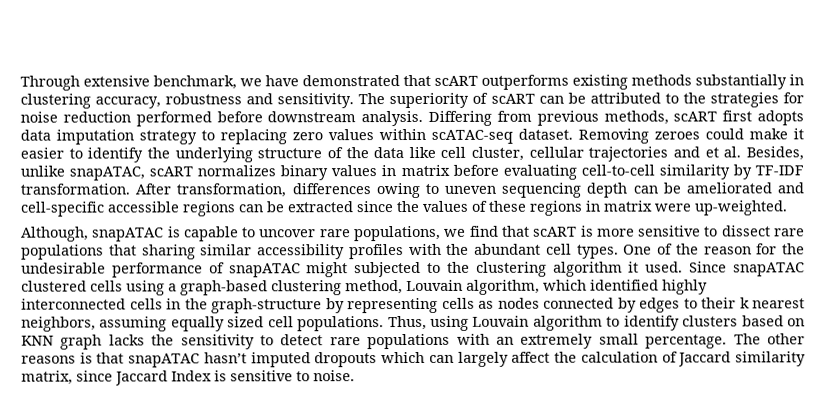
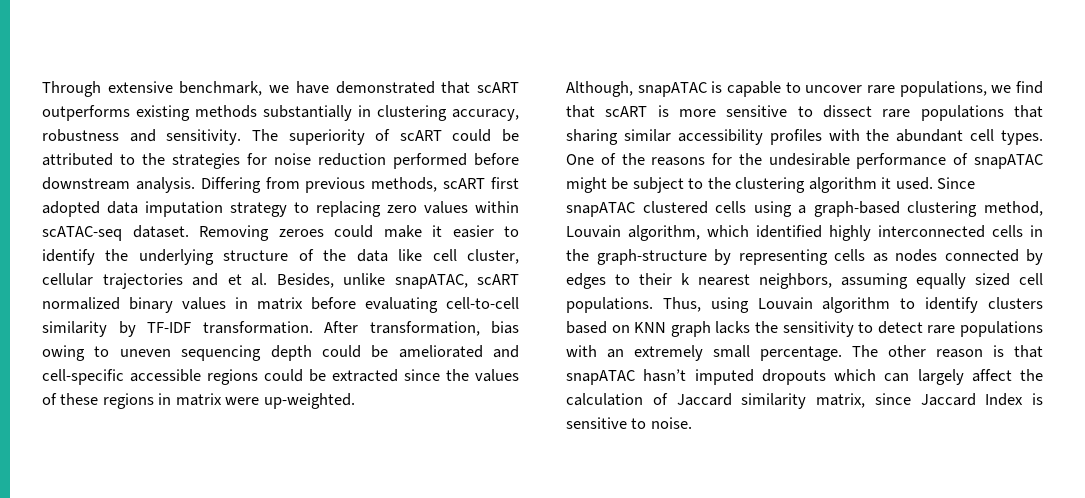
[538,95,564,104] can -> [452,129,492,142] could
[757,110,805,126] adopts -> [42,201,100,217] adopted
[197,165,277,177] normalizes -> [42,297,120,310] normalized
[291,183,371,195] differences -> [491,321,519,334] bias
[632,185,658,194] can -> [321,345,361,358] could
[238,204,264,213] can -> [264,369,303,382] could
[703,246,752,255] reason -> [651,157,706,166] reasons
[354,261,422,278] subjected -> [611,177,684,193] be subject
[21,355,76,364] reasons -> [936,349,983,358] reason

